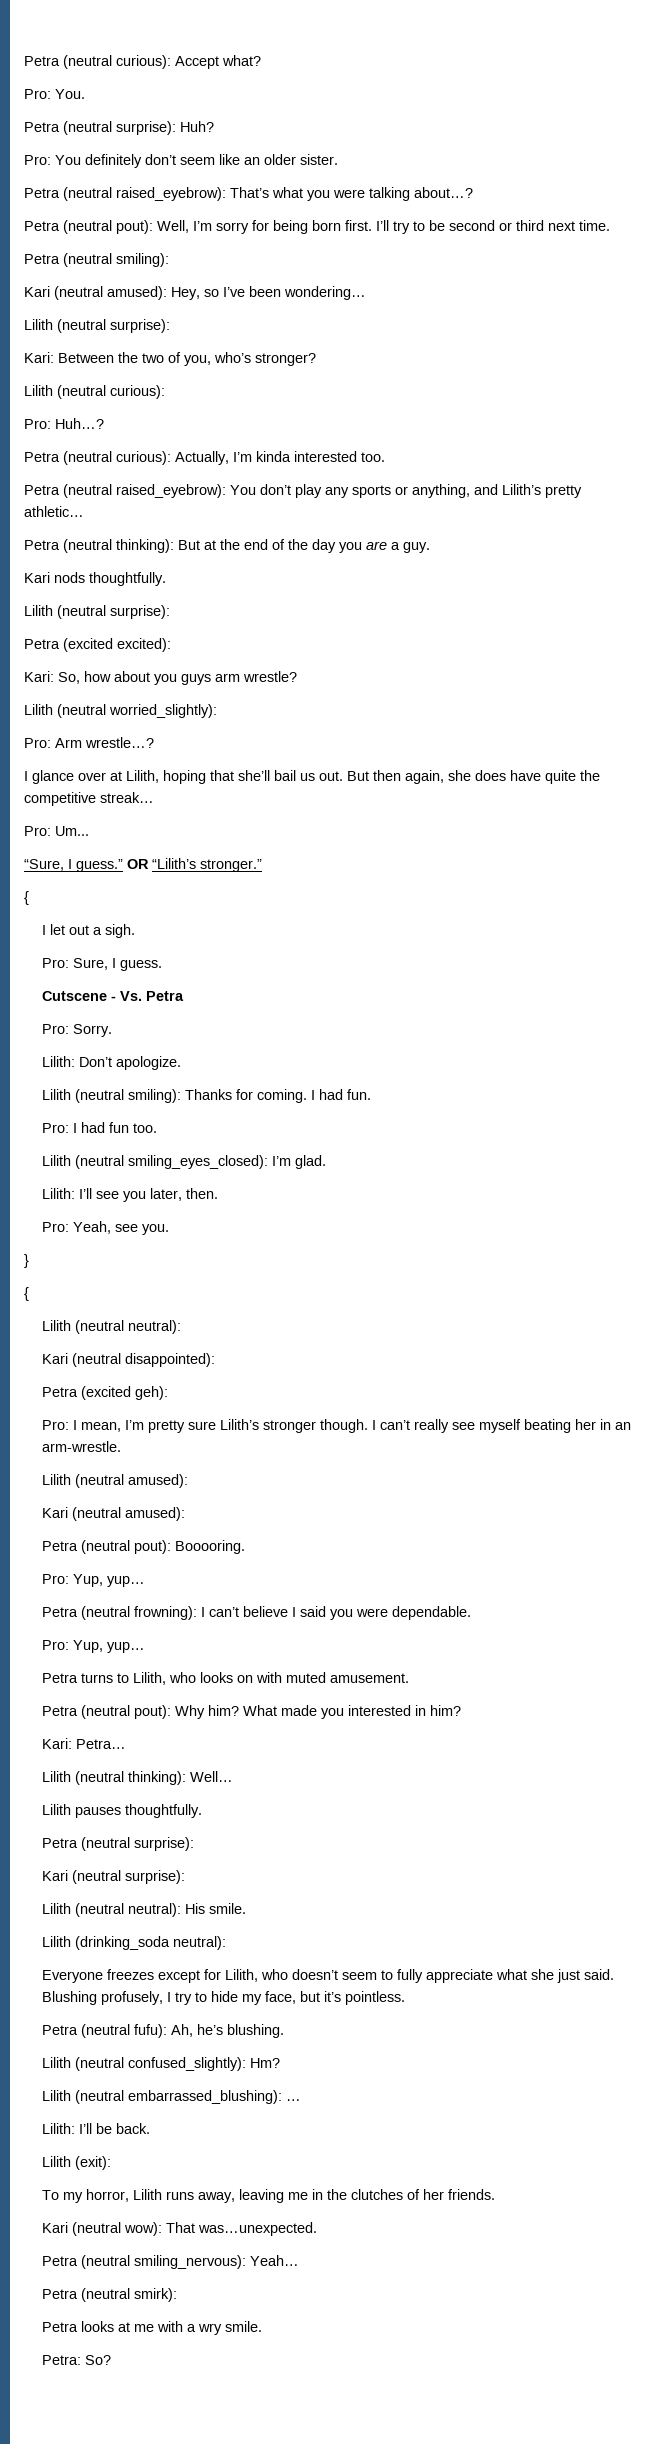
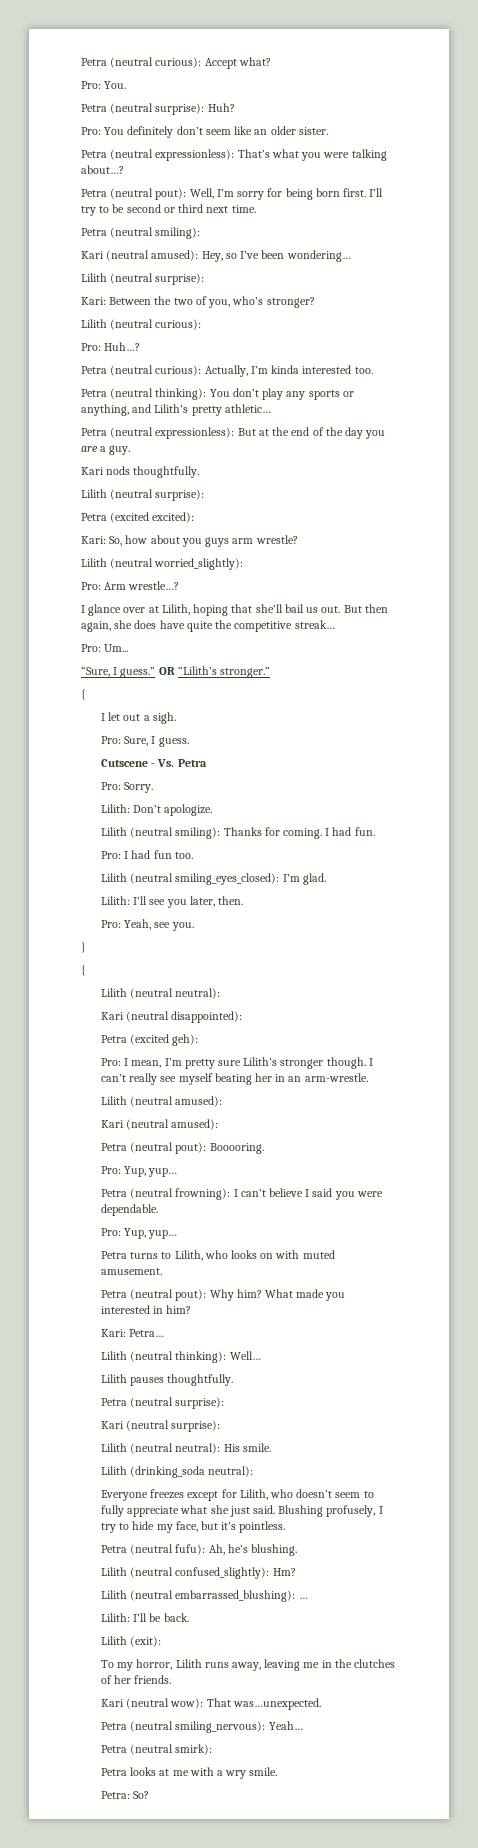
[116,187,226,201] raised_eyebrow): -> [155,149,235,161] expressionless):
[116,484,226,498] raised_eyebrow): -> [155,388,207,400] thinking):
[116,539,174,553] thinking): -> [155,427,235,439] expressionless):

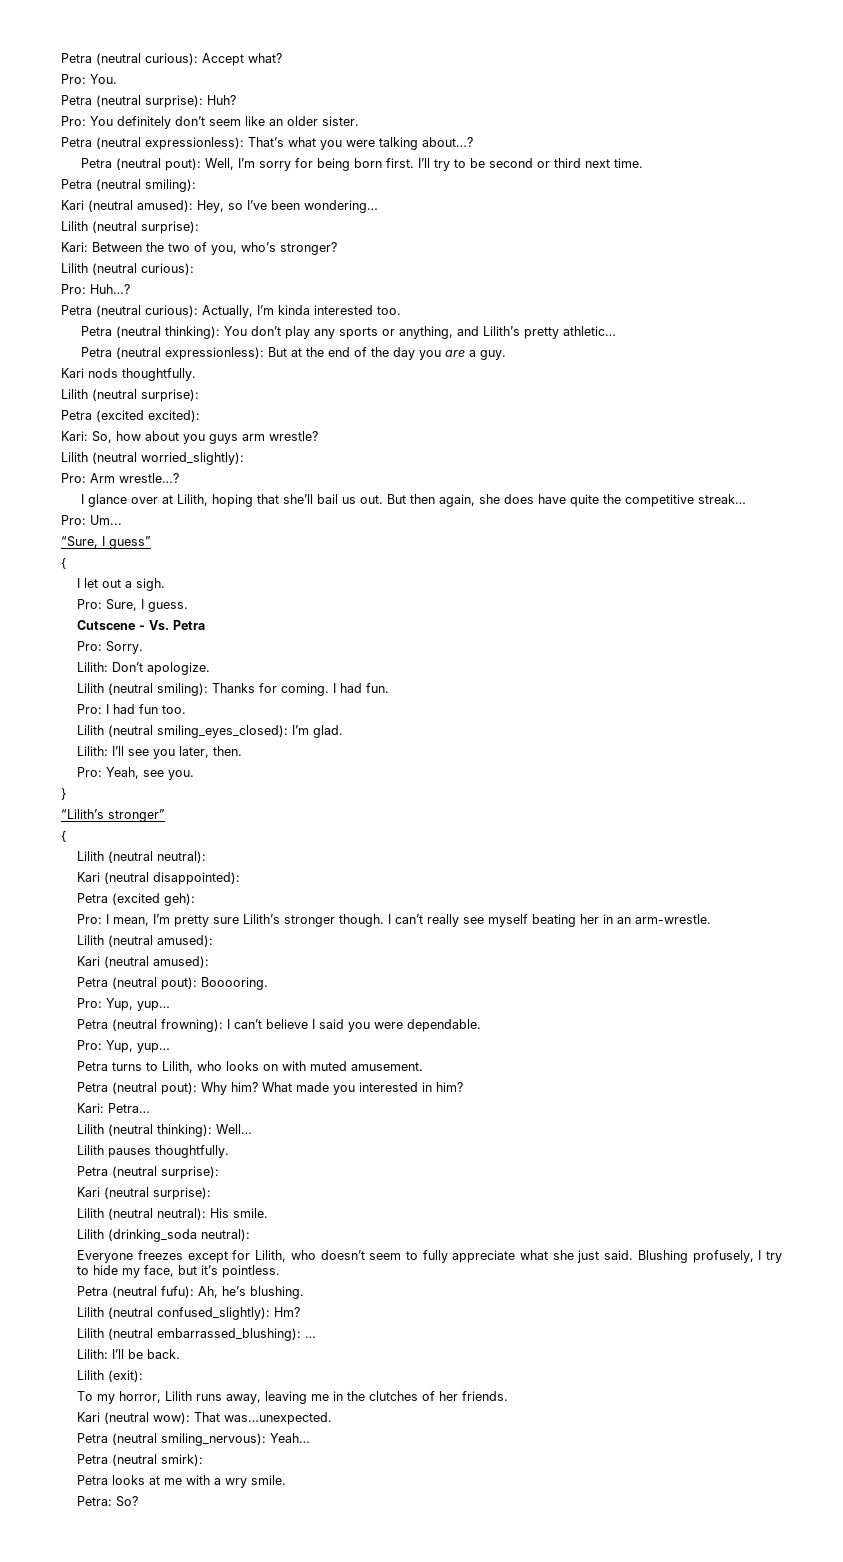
[120,666,271,678] guess.” OR “Lilith’s stronger.” -> [109,536,151,549] guess”
(86, 947) none -> [61,809,165,822] // “Lilith’s stronger”

